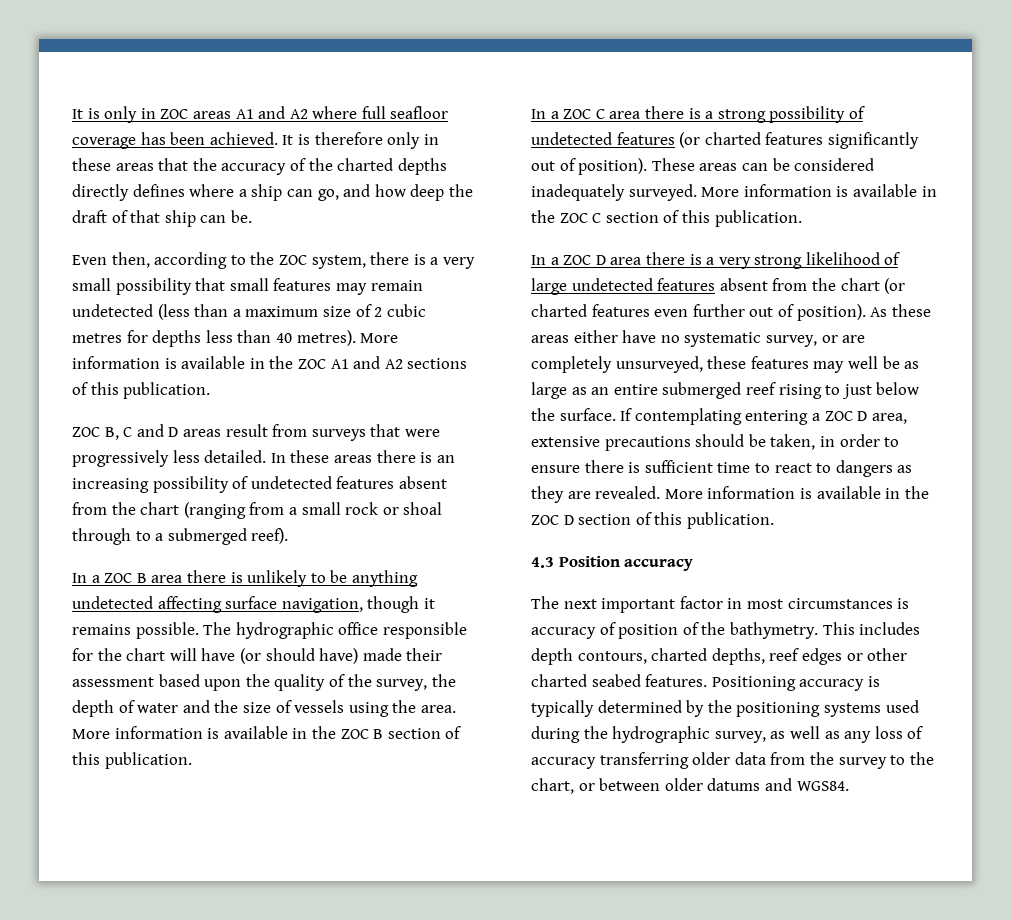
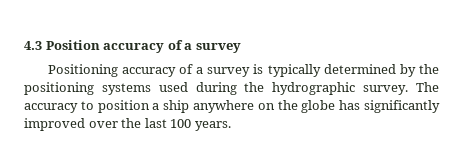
[72,106,449,123] [72,132,439,149] [72,158,447,175] [72,184,473,201] [72,210,252,227] [72,252,475,269] [72,278,423,295] [72,304,426,320] [72,330,399,347] [72,356,468,369] [72,382,211,399] [72,424,440,441] [72,450,455,467] [72,476,447,493] [72,502,443,519] [72,528,289,545] [72,570,418,587] [72,596,435,613] [72,622,467,639] [72,648,443,664] [72,674,456,691] [72,700,456,717] [72,726,462,739] [72,752,192,769] [531,106,865,123] [531,132,919,149] [531,158,875,175] [531,184,937,201] [531,210,802,227] [531,252,901,269] [531,278,906,295] [531,304,931,321] [531,330,866,347] [531,356,920,373] [531,382,920,399] [531,408,907,425] [531,434,900,451] [531,460,913,477] [531,486,929,503] [531,512,774,529] [531,556,694,571] [531,596,910,613] [531,622,921,639] [531,648,908,665] [531,674,865,691] It is only in ZOC areas A1 and A2 where full seafloor coverage has been achieved. It is therefore only in these areas that the accuracy of the charted depths directly defines where a ship can go, and how deep the draft of that ship can be. // Even then, according to the ZOC system, there is a very small possibility that small features may remain undetected (less than a maximum size of 2 cubic metres for depths less than 40 metres). More information is available in the ZOC A1 and A2 sections of this publication. // ZOC B, C and D areas result from surveys that were progressively less detailed. In these areas there is an increasing possibility of undetected features absent from the chart (ranging from a small rock or shoal through to a submerged reef). // In a ZOC B area there is unlikely to be anything undetected affecting surface navigation, though it remains possible. The hydrographic office responsible for the chart will have (or should have) made their assessment based upon the quality of the survey, the depth of water and the size of vessels using the area. More information is available in the ZOC B section of this publication. // In a ZOC C area there is a strong possibility of undetected features (or charted features significantly out of position). These areas can be considered inadequately surveyed. More information is available in the ZOC C section of this publication. // In a ZOC D area there is a very strong likelihood of large undetected features absent from the chart (or charted features even further out of position). As these areas either have no systematic survey, or are completely unsurveyed, these features may well be as large as an entire submerged reef rising to just below the surface. If contemplating entering a ZOC D area, extensive precautions should be taken, in order to ensure there is sufficient time to react to dangers as they are revealed. More information is available in the ZOC D section of this publication. // 4.3 Position accuracy // The next important factor in most circumstances is accuracy of position of the bathymetry. This includes depth contours, charted depths, reef edges or other charted seabed features. Positioning accuracy -> [24,40,241,53] [47,64,251,77] 4.3 Position accuracy of a survey // Positioning accuracy of a survey
[714,726,924,743] [531,752,934,769] [531,778,849,794] survey, as well as any loss of accuracy transferring older data from the survey to the chart, or between older datums and WGS84. -> [363,82,439,95] [24,100,441,113] [24,118,231,131] survey. The accuracy to position a ship anywhere on the globe has significantly improved over the last 100 years.

